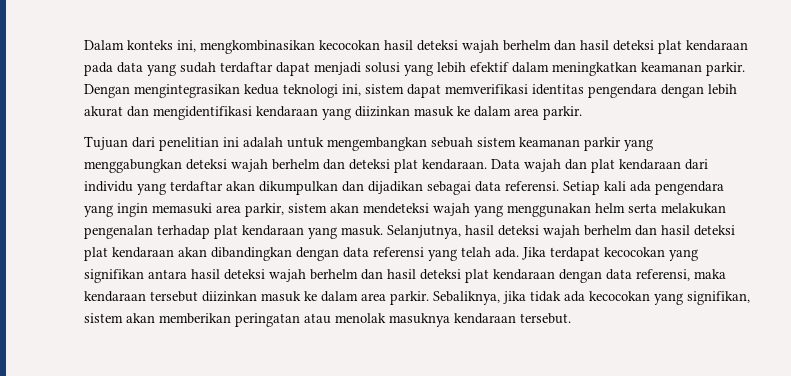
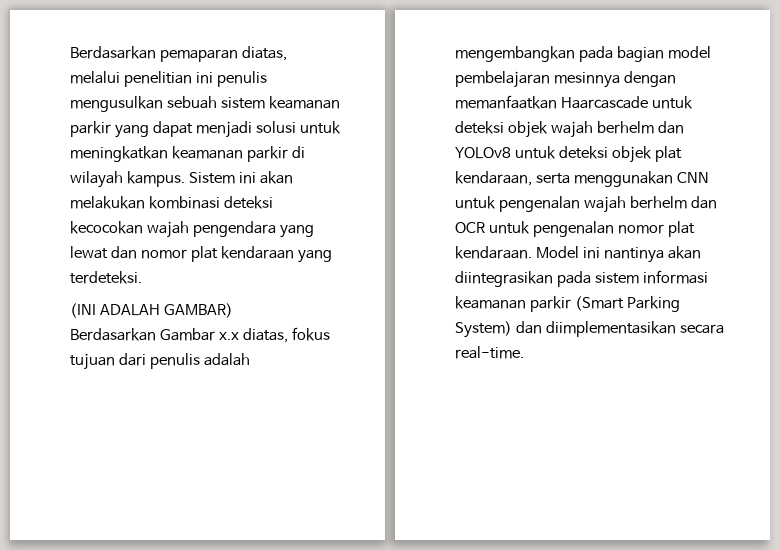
[84,40,749,54] [84,62,746,76] [84,84,738,98] [84,106,583,120] [84,136,428,151] Dalam konteks ini, mengkombinasikan kecocokan hasil deteksi wajah berhelm dan hasil deteksi plat kendaraan pada data yang sudah terdaftar dapat menjadi solusi yang lebih efektif dalam meningkatkan keamanan parkir. Dengan mengintegrasikan kedua teknologi ini, sistem dapat memverifikasi identitas pengendara dengan lebih akurat dan mengidentifikasi kendaraan yang diizinkan masuk ke dalam area parkir. // Tujuan dari penelitian ini adalah untuk mengembangkan -> [70,46,288,62] [70,71,268,87] [70,96,164,112] Berdasarkan pemaparan diatas, melalui penelitian ini penulis mengusulkan
[84,159,709,173] [84,181,725,195] [84,203,727,217] [84,225,736,239] [84,247,699,261] [84,269,727,283] [84,291,751,305] [84,313,572,327] menggabungkan deteksi wajah berhelm dan deteksi plat kendaraan. Data wajah dan plat kendaraan dari individu yang terdaftar akan dikumpulkan dan dijadikan sebagai data referensi. Setiap kali ada pengendara yang ingin memasuki area parkir, sistem akan mendeteksi wajah yang menggunakan helm serta melakukan pengenalan terhadap plat kendaraan yang masuk. Selanjutnya, hasil deteksi wajah berhelm dan hasil deteksi plat kendaraan akan dibandingkan dengan data referensi yang telah ada. Jika terdapat kecocokan yang signifikan antara hasil deteksi wajah berhelm dan hasil deteksi plat kendaraan dengan data referensi, maka kendaraan tersebut diizinkan masuk ke dalam area parkir. Sebaliknya, jika tidak ada kecocokan yang signifikan, sistem akan memberikan peringatan atau menolak masuknya kendaraan tersebut. -> [153,121,341,138] [70,146,306,162] [70,171,294,188] [70,196,274,209] [70,221,315,238] [70,246,332,263] [70,271,143,284] [70,303,234,318] [70,327,331,343] [70,353,251,370] [455,46,712,62] [455,71,677,88] [455,95,694,109] [455,121,685,138] [455,146,683,163] [455,171,710,187] [455,196,718,213] [455,221,696,237] [455,246,702,263] [455,270,709,287] [455,296,681,312] [455,321,725,338] [455,346,525,359] dapat menjadi solusi untuk meningkatkan keamanan parkir di wilayah kampus. Sistem ini akan melakukan kombinasi deteksi kecocokan wajah pengendara yang lewat dan nomor plat kendaraan yang terdeteksi. // (INI ADALAH GAMBAR) // Berdasarkan Gambar x.x diatas, fokus tujuan dari penulis adalah mengembangkan pada bagian model pembelajaran mesinnya dengan memanfaatkan Haarcascade untuk deteksi objek wajah berhelm dan YOLOv8 untuk deteksi objek plat kendaraan, serta menggunakan CNN untuk pengenalan wajah berhelm dan OCR untuk pengenalan nomor plat kendaraan. Model ini nantinya akan diintegrasikan pada sistem informasi keamanan parkir (Smart Parking System) dan diimplementasikan secara real-time.

